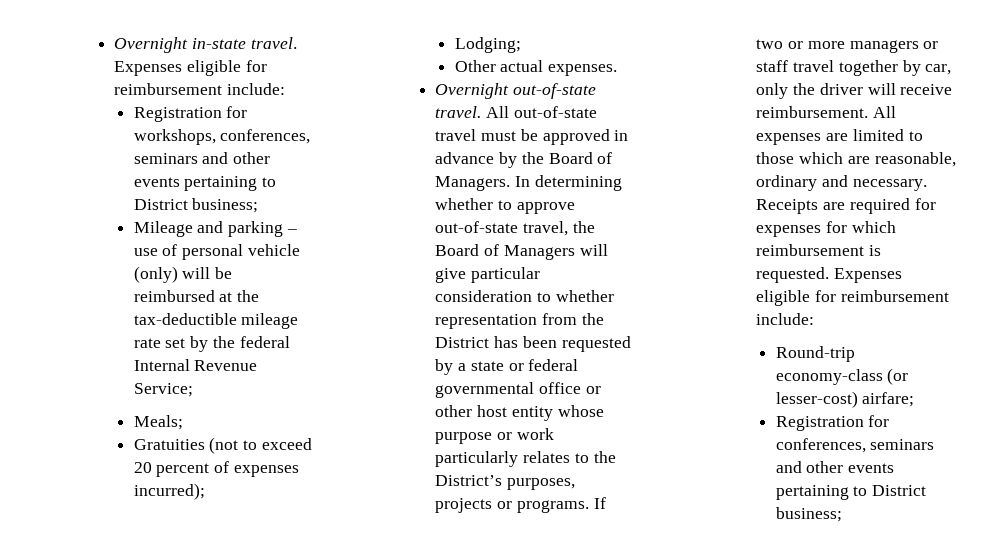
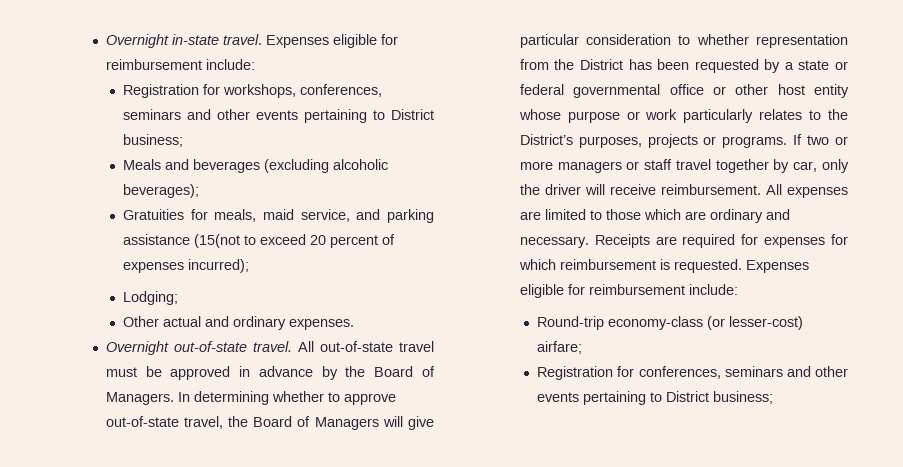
[133,221,297,237] [133,244,300,260] [133,266,233,283] [133,290,260,302] [133,313,299,329] [133,336,290,352] [133,359,258,371] [133,383,193,397] [133,415,183,430] [133,437,239,454] Mileage and parking – use of personal vehicle (only) will be reimbursed at the tax-deductible mileage rate set by the federal Internal Revenue Service; // Meals; // Gratuities (not -> [123,159,389,173] [123,184,200,198] [123,209,434,223] [123,234,241,248] Meals and beverages (excluding alcoholic beverages); // Gratuities for meals, maid service, and parking assistance (15(not
(544, 66) none -> [205,316,287,330] and ordinary
[874,152,956,167] reasonable, -> (706, 215) none

